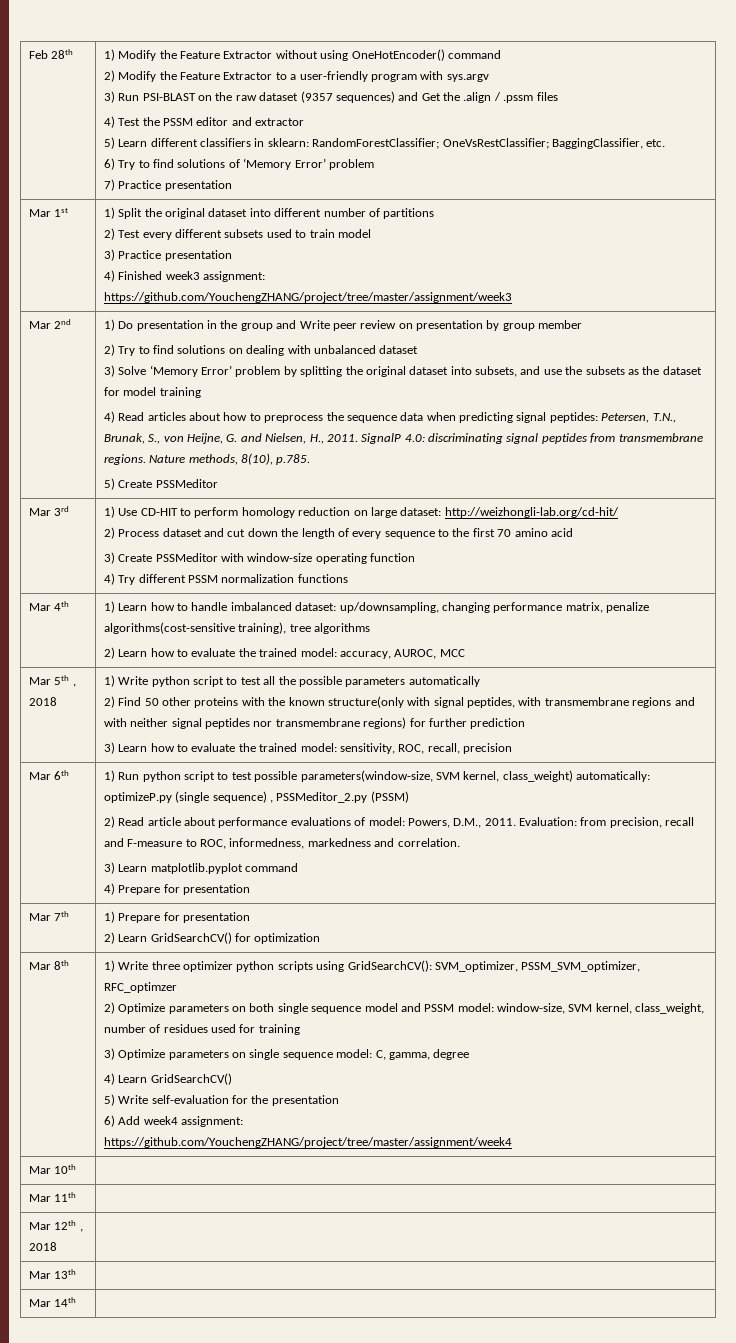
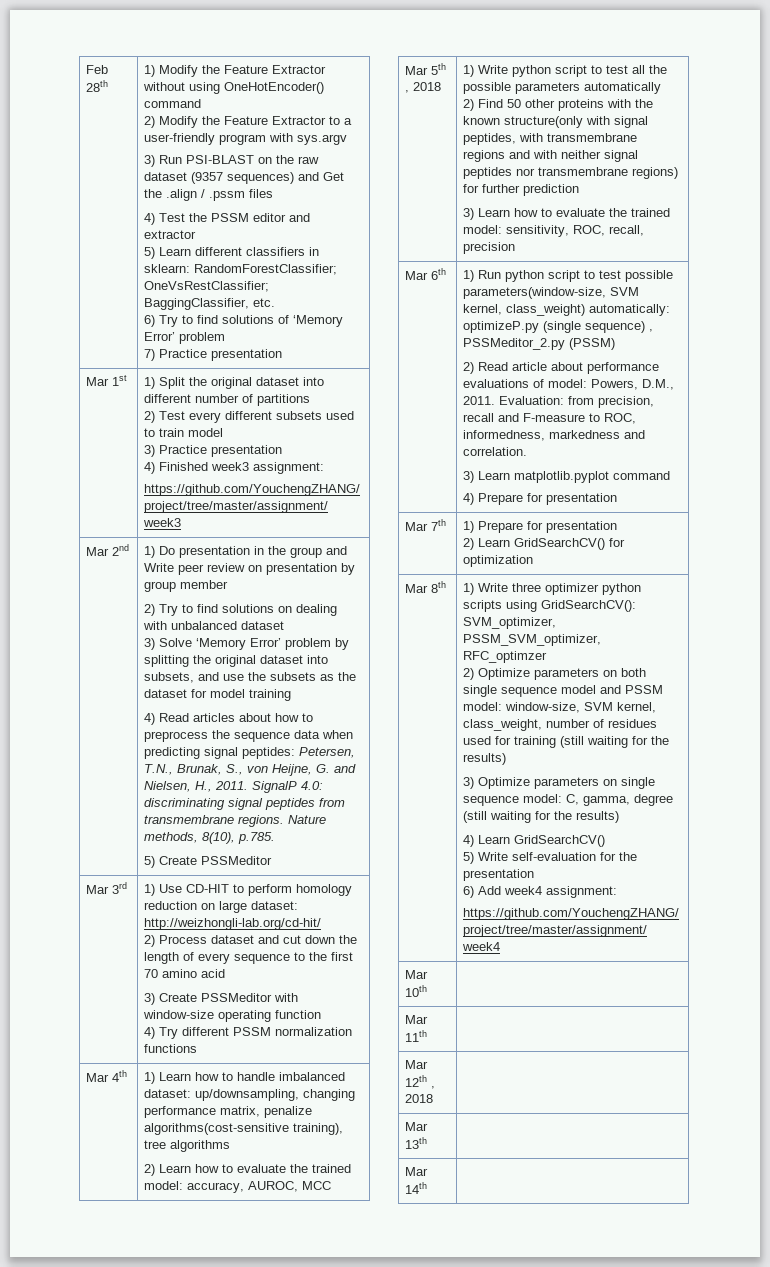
(300, 1029) none -> [560,736,670,748] [463,753,507,765] (still waiting for the results)
(470, 1054) none -> [463,811,620,823] (still waiting for the results)

